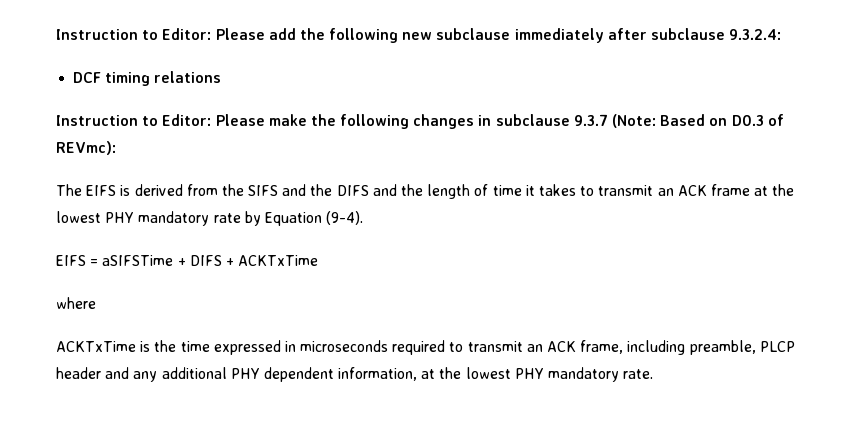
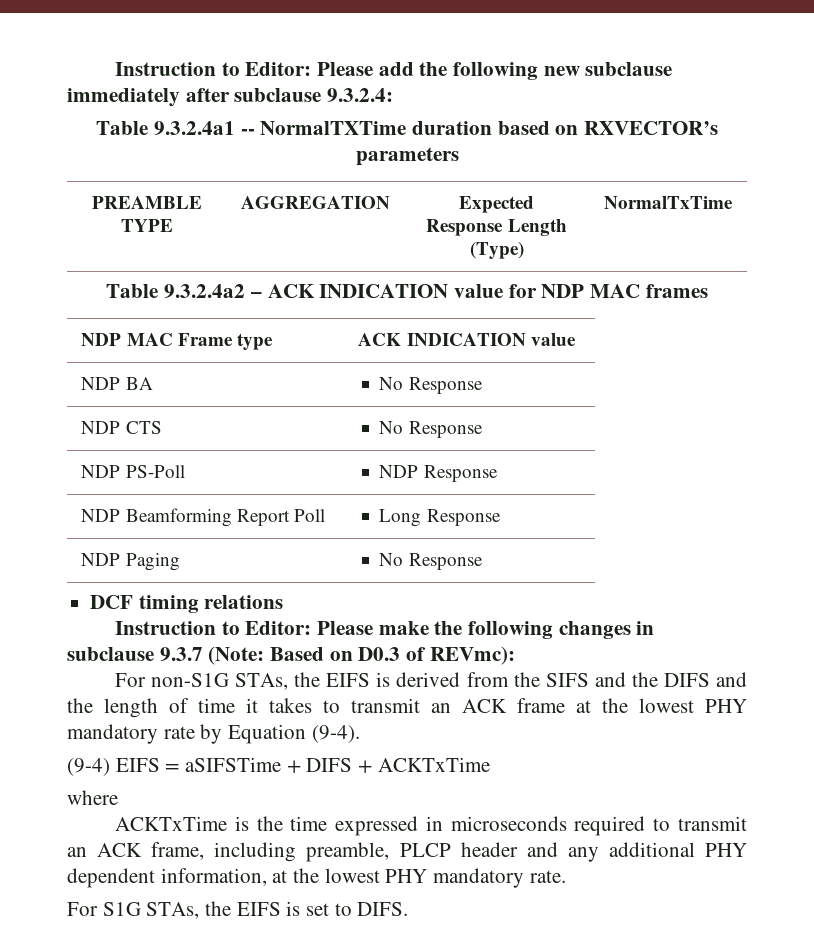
(782, 34) none -> [96,121,718,135] [355,147,459,166] [92,196,202,209] [121,219,173,232] [241,196,390,209] [459,196,534,213] [426,219,567,236] [469,242,524,259] [603,196,733,209] [106,284,708,298] [81,333,273,350] [358,333,576,346] [81,377,153,390] [379,377,483,394] [81,421,162,434] [379,421,483,438] [81,465,185,478] [379,465,498,482] [81,508,325,527] [379,509,501,527] [81,553,180,571] [379,553,483,570] // Table 9.3.2.4a1 -- NormalTXTime duration based on RXVECTOR’s parameters // PREAMBLE TYPE | AGGREGATION | Expected Response Length (Type) | NormalTxTime // Table 9.3.2.4a2 – ACK INDICATION value for NDP MAC frames // NDP MAC Frame type | ACK INDICATION value // NDP BA | No Response // NDP CTS | No Response // NDP PS-Poll | NDP Response // NDP Beamforming Report Poll | Long Response // NDP Paging | No Response
[56,184,82,196] The -> [115,672,321,690] For non-S1G STAs, the
(364, 218) none -> [67,758,110,776] (9-4)
(654, 374) none -> [67,901,409,919] // For S1G STAs, the EIFS is set to DIFS.

